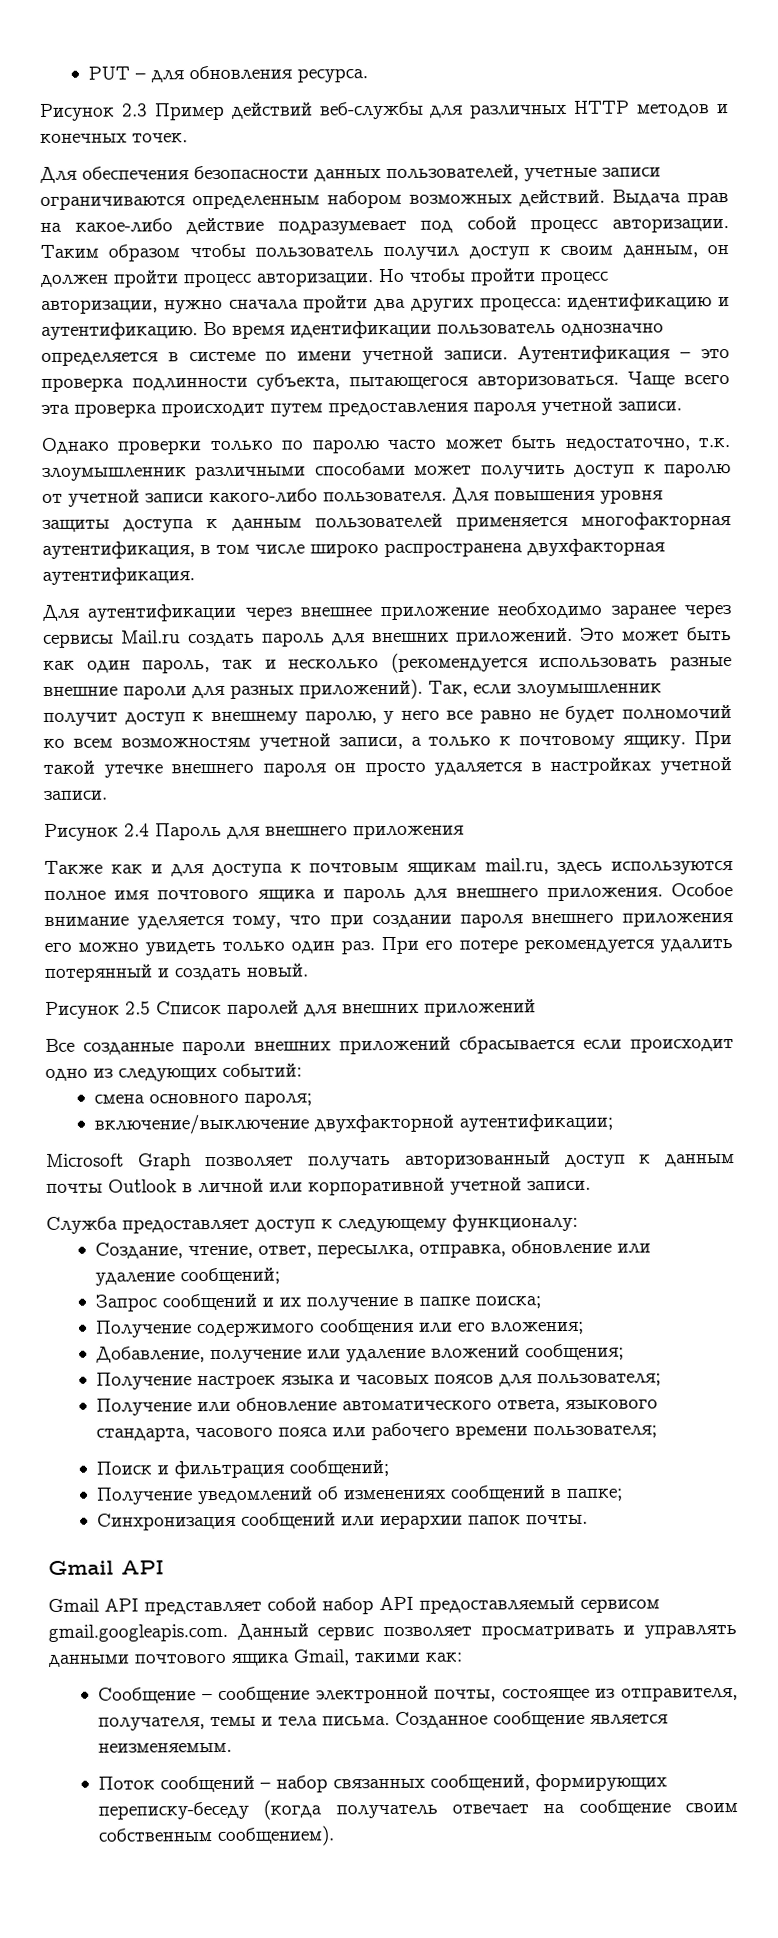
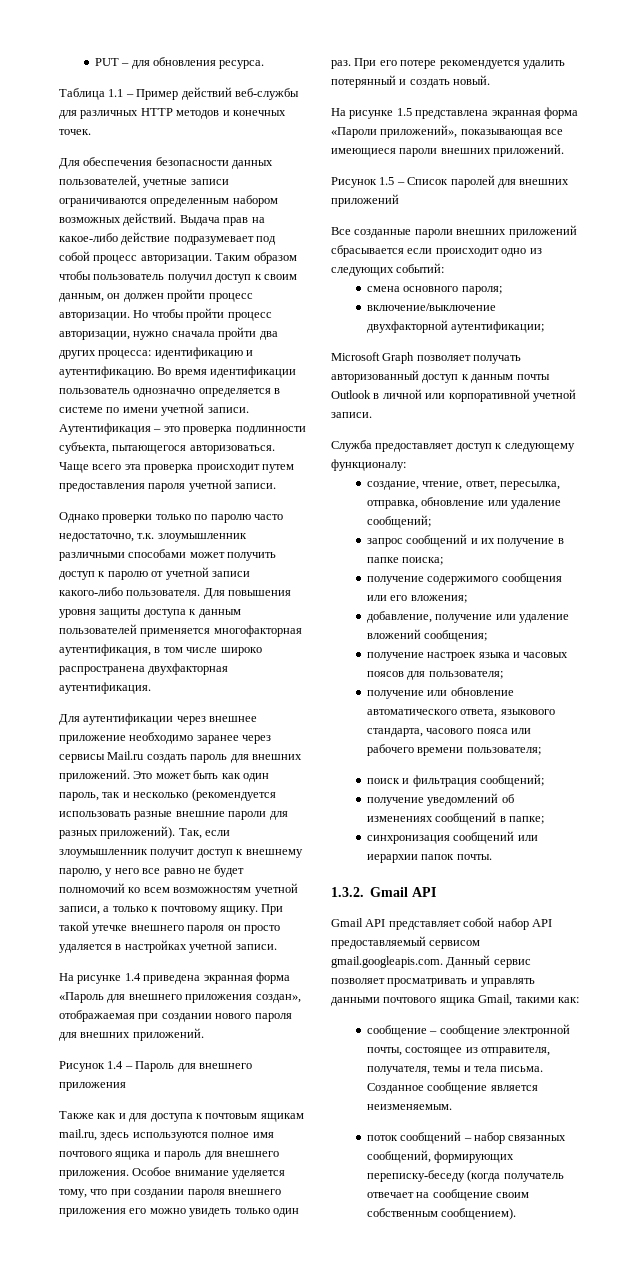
[40,103,148,121] Рисунок 2.3 -> [59,88,134,100] Таблица 1.1 –
[444,435,558,449] может быть -> (283, 517) none
[44,823,150,841] // Рисунок 2.4 -> [59,972,290,984] [59,992,301,1003] [59,1010,292,1022] [59,1028,204,1041] [59,1061,133,1072] // На рисунке 1.4 приведена экранная форма «Пароль для внешнего приложения создан», отображаемая при создании нового пароля для внешних приложений. // Рисунок 1.4 –
[45,1001,151,1019] // Рисунок 2.5 -> [331,107,578,119] [331,125,564,138] [331,144,565,157] [331,177,405,188] // На рисунке 1.5 представлена экранная форма «Пароли приложений», показывающая все имеющиеся пароли внешних приложений. // Рисунок 1.5 –
[95,1242,184,1259] Создание, -> [366,481,419,490] создание,
[95,1294,158,1312] Запрос -> [366,538,403,547] запрос
[96,1320,193,1338] Получение -> [366,576,424,585] получение
[96,1346,206,1363] Добавление, -> [366,611,432,623] добавление,
[96,1372,193,1390] Получение -> [366,652,424,661] получение
[96,1398,193,1416] Получение -> [366,690,424,699] получение
[96,1461,153,1475] Поиск -> [366,778,400,784] поиск
[96,1487,194,1505] Получение -> [366,797,424,806] получение
[97,1512,237,1531] Синхронизация -> [366,835,450,844] синхронизация
(589, 1519) none -> [331,887,364,897] 1.3.2.
[98,1687,197,1704] Сообщение -> [366,1025,427,1037] сообщение
[98,1776,156,1790] Поток -> [366,1135,398,1141] поток

